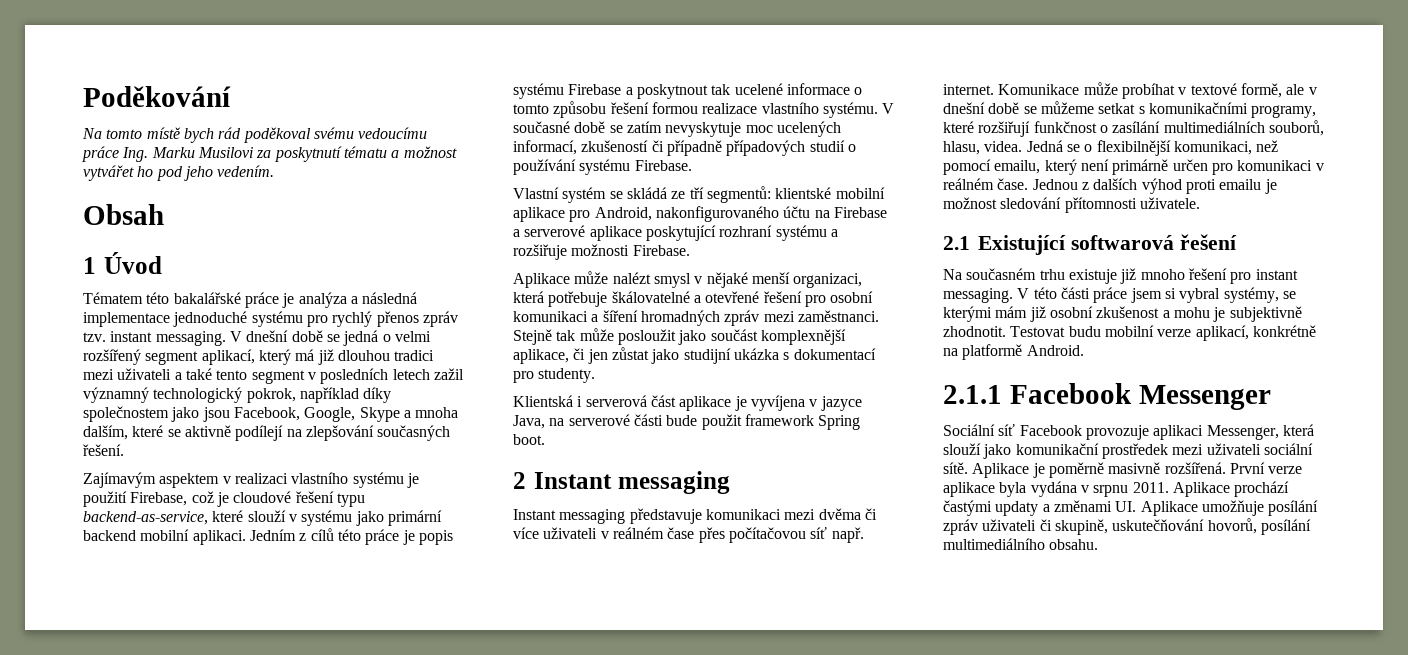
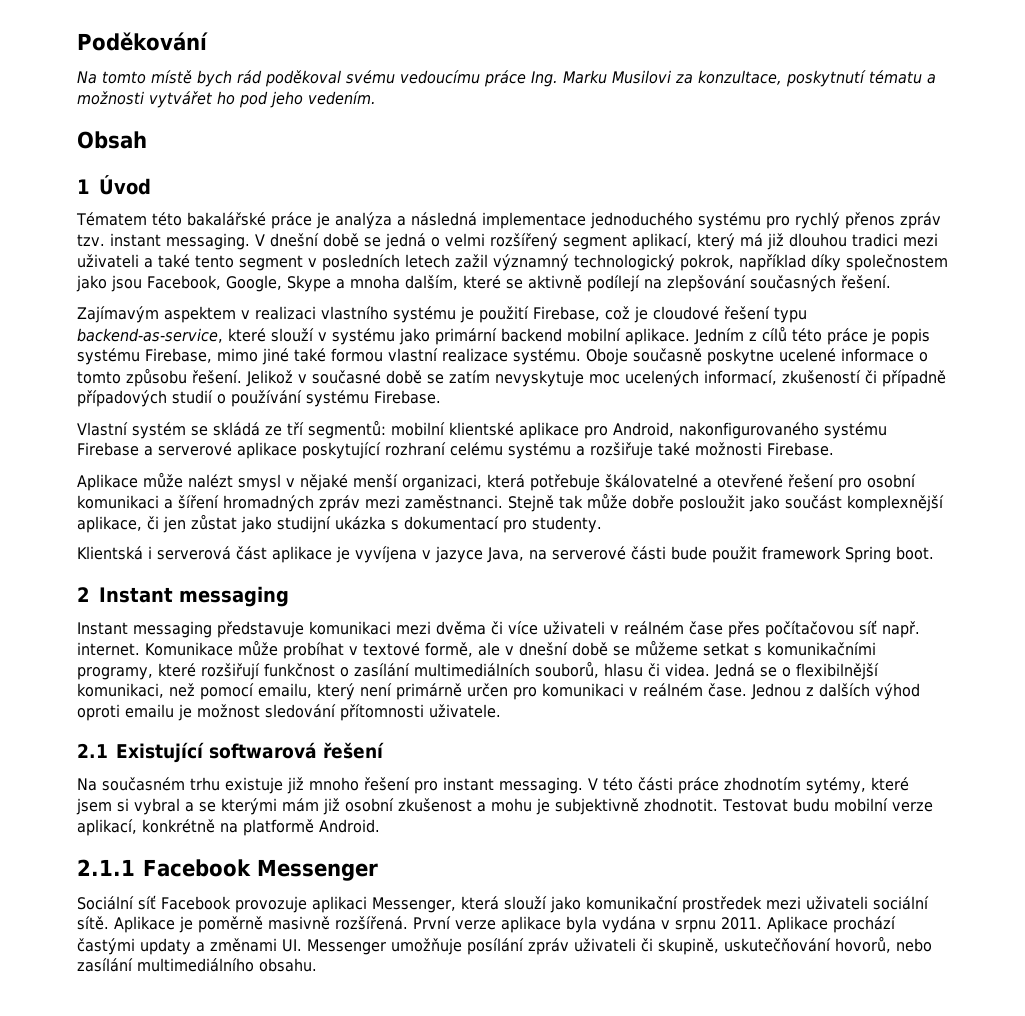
(272, 154) none -> [698,70,782,85] konzultace,
[403,146,457,158] možnost -> [77,91,144,105] možnosti
[173,311,248,327] jednoduché -> [589,212,693,229] jednoduchého
[192,530,246,545] aplikaci. -> [625,328,690,345] aplikace.
[568,84,731,99] Firebase a poskytnout tak -> [145,348,774,365] Firebase, mimo jiné také formou vlastní realizace systému. Oboje současně poskytne
[610,102,895,118] řešení formou realizace vlastního systému. V -> [192,370,307,387] řešení. Jelikož v
[775,187,885,199] klientské mobilní -> [391,422,514,436] mobilní klientské
[783,206,830,218] účtu na -> [824,422,887,439] systému
(773, 231) none -> [449,442,503,456] celému
(567, 252) none -> [657,442,690,456] také
(614, 334) none -> [632,495,674,509] dobře
[943,141,980,155] hlasu, -> [604,663,660,677] hlasu či
[1185,179,1216,194] proti -> [77,704,120,721] oproti
(1128, 295) none -> [724,777,909,794] zhodnotím sytémy, které
[1223,287,1279,303] systémy, -> [185,802,194,812] a
[1140,501,1198,516] Aplikace -> [307,939,386,955] Messenger
[1260,519,1311,535] posílání -> [896,938,932,952] [77,958,133,972] nebo zasílání

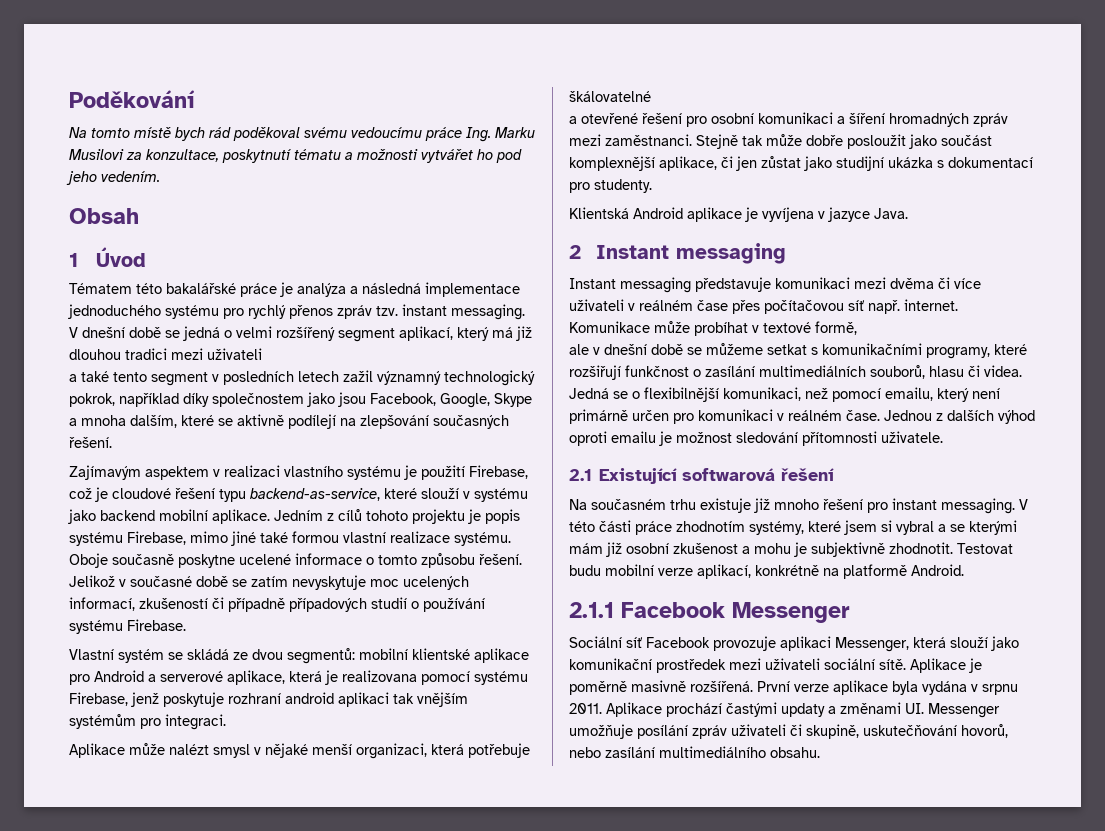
(139, 261) none -> (262, 354) //
[435,328,497,345] primární -> (96, 516) none
[792,328,868,345] této práce -> [366,509,465,524] tohoto projektu
[287,422,304,435] tří -> [252,649,283,660] dvou
[613,422,887,439] [77,442,834,459] Android, nakonfigurovaného systému Firebase a serverové aplikace poskytující rozhraní celému systému a rozšiřuje také možnosti Firebase. -> [94,670,528,685] [69,692,468,707] [69,714,226,730] Android a serverové aplikace, která je realizovana pomocí systému Firebase, jenž poskytuje rozhraní android aplikaci tak vnějším systémům pro integraci.
(698, 481) none -> (651, 96) //
[148,546,267,560] i serverová část -> [633,207,683,219] Android
[487,546,934,563] Java, na serverové části bude použit framework Spring boot. -> [874,208,908,219] Java.
(473, 649) none -> (857, 328) //
[806,777,866,794] sytémy, -> [749,521,804,535] systémy,

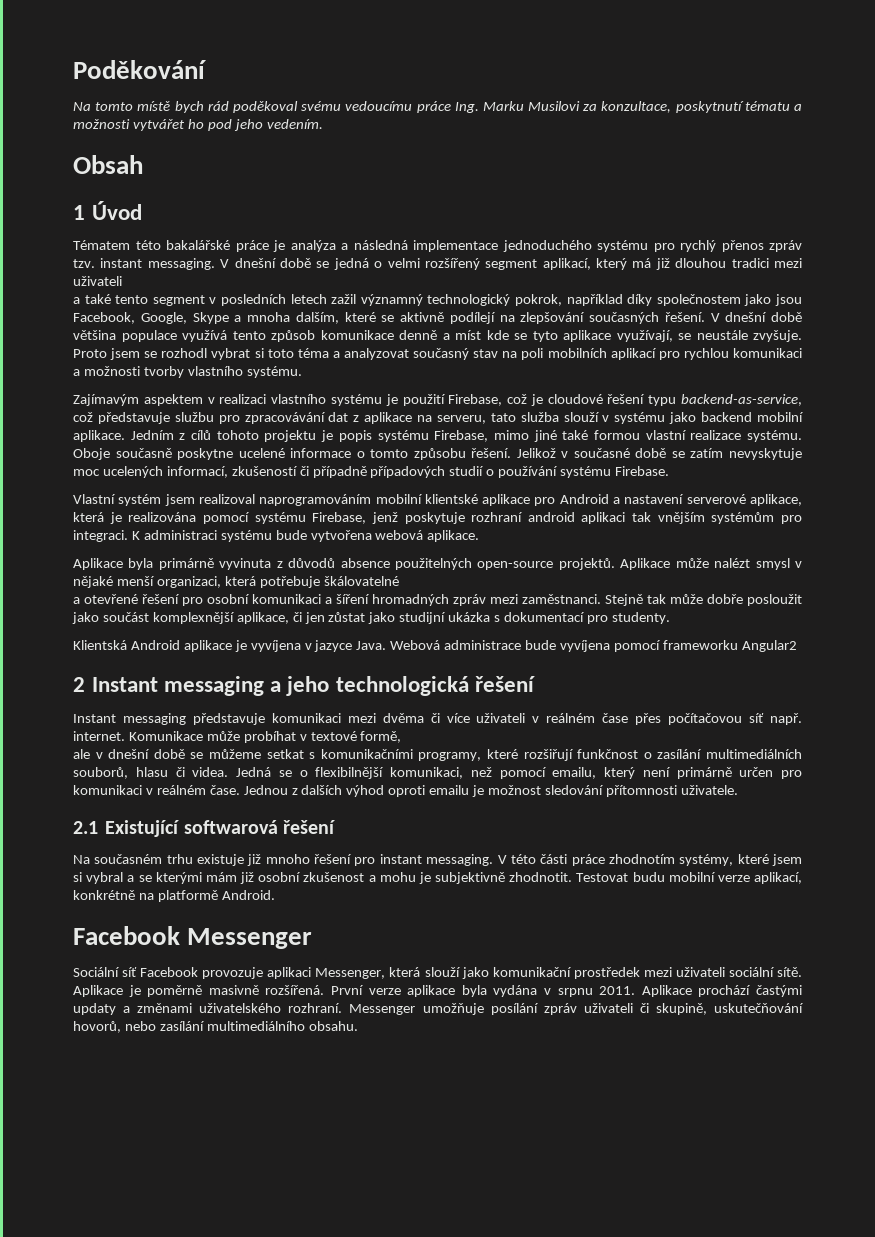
(112, 442) none -> [710,312,802,322] [73,330,802,342] [73,348,802,360] [73,366,302,378] V dnešní době většina populace využívá tento způsob komunikace denně a míst kde se tyto aplikace využívají, se neustále zvyšuje. Proto jsem se rozhodl vybrat si toto téma a analyzovat současný stav na poli mobilních aplikací pro rychlou komunikaci a možnosti tvorby vlastního systému.
[384,488,417,499] které -> [73,412,559,424] což představuje službu pro zpracovávání dat z aplikace na serveru, tato služba
[168,648,355,664] se skládá ze dvou segmentů: -> [164,494,372,506] jsem realizoval naprogramováním
(156, 678) none -> [624,494,684,504] nastavení
[342,670,417,682] realizovana -> [128,512,197,522] realizována
(226, 722) // -> [131,530,480,542] [73,558,615,570] K administraci systému bude vytvořena webová aplikace. // Aplikace byla primárně vyvinuta z důvodů absence použitelných open-source projektů.
(908, 213) none -> [390,640,797,652] Webová administrace bude vyvíjena pomocí frameworku Angular2
(787, 253) none -> [270,676,535,696] a jeho technologická řešení
[569,602,614,618] 2.1.1 -> (275, 895) none
[905,703,924,714] UI. -> [199,1003,343,1013] uživatelského rozhraní.

